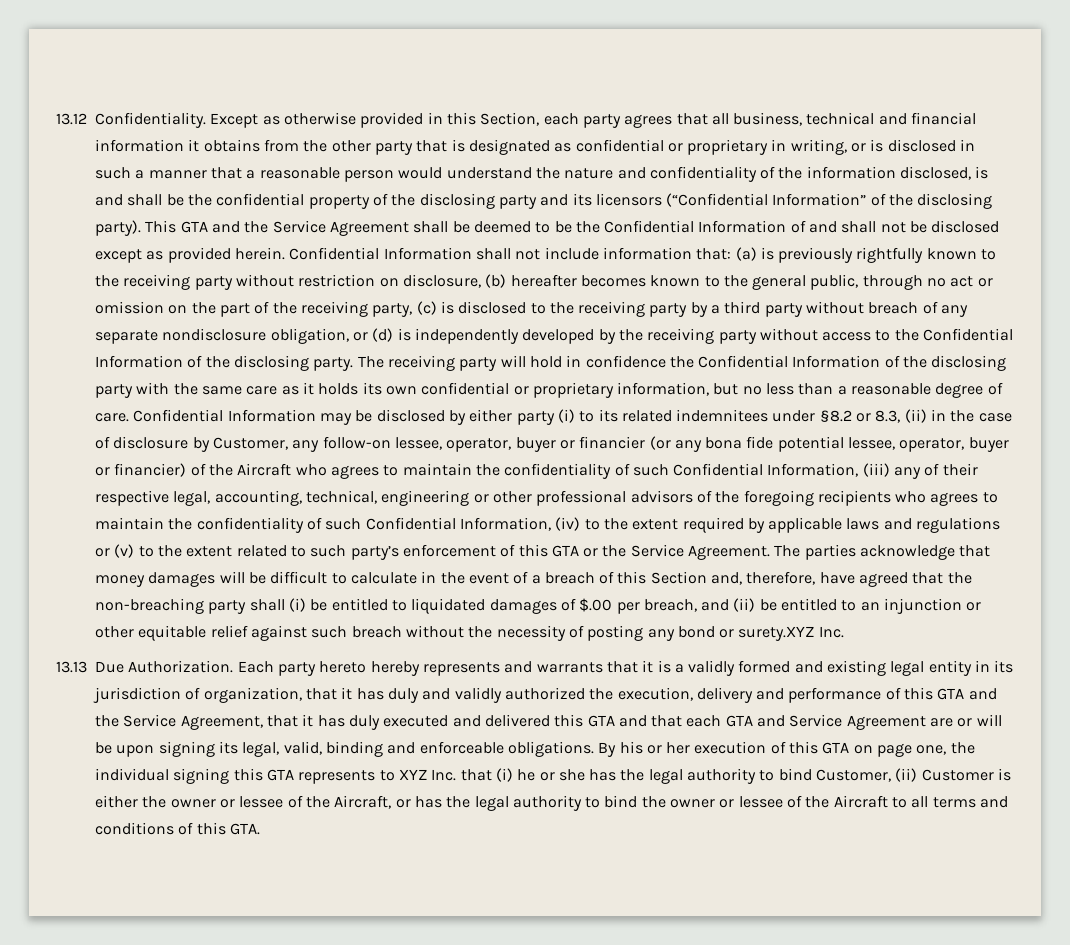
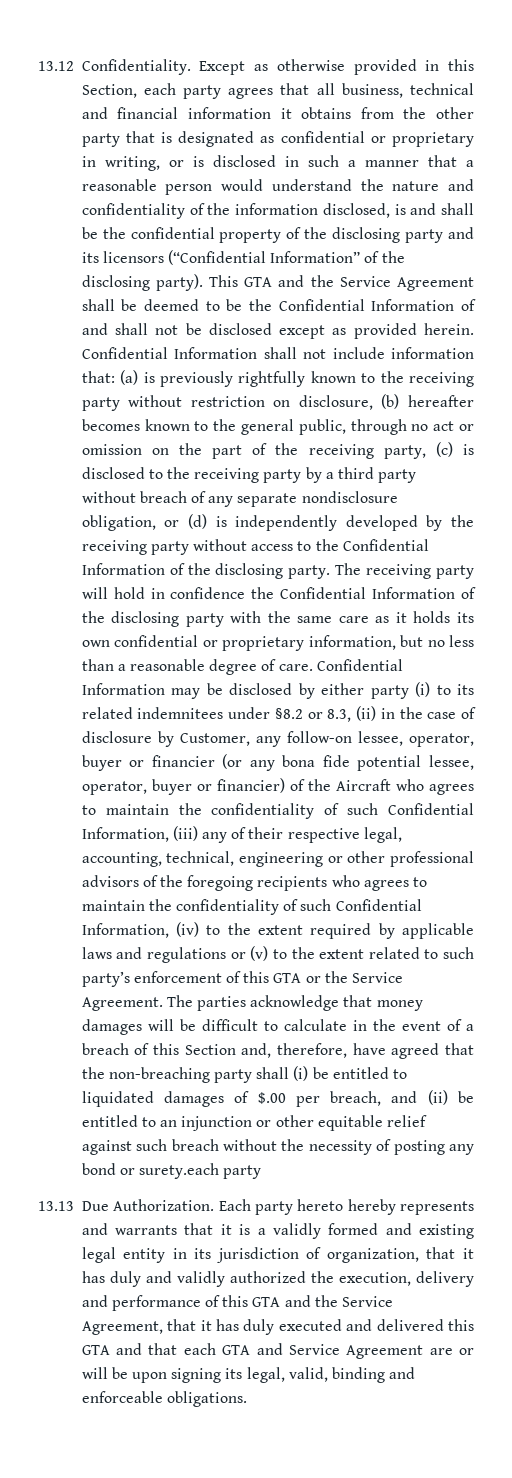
[738,626,844,641] surety.XYZ Inc. -> [139,1163,262,1179] surety.each party
[598,741,975,757] [95,768,1012,784] [95,795,1009,811] [95,822,260,835] By his or her execution of this GTA on page one, the individual signing this GTA represents to XYZ Inc. that (i) he or she has the legal authority to bind Customer, (ii) Customer is either the owner or lessee of the Aircraft, or has the legal authority to bind the owner or lessee of the Aircraft to all terms and conditions of this GTA. -> (247, 1399) none

